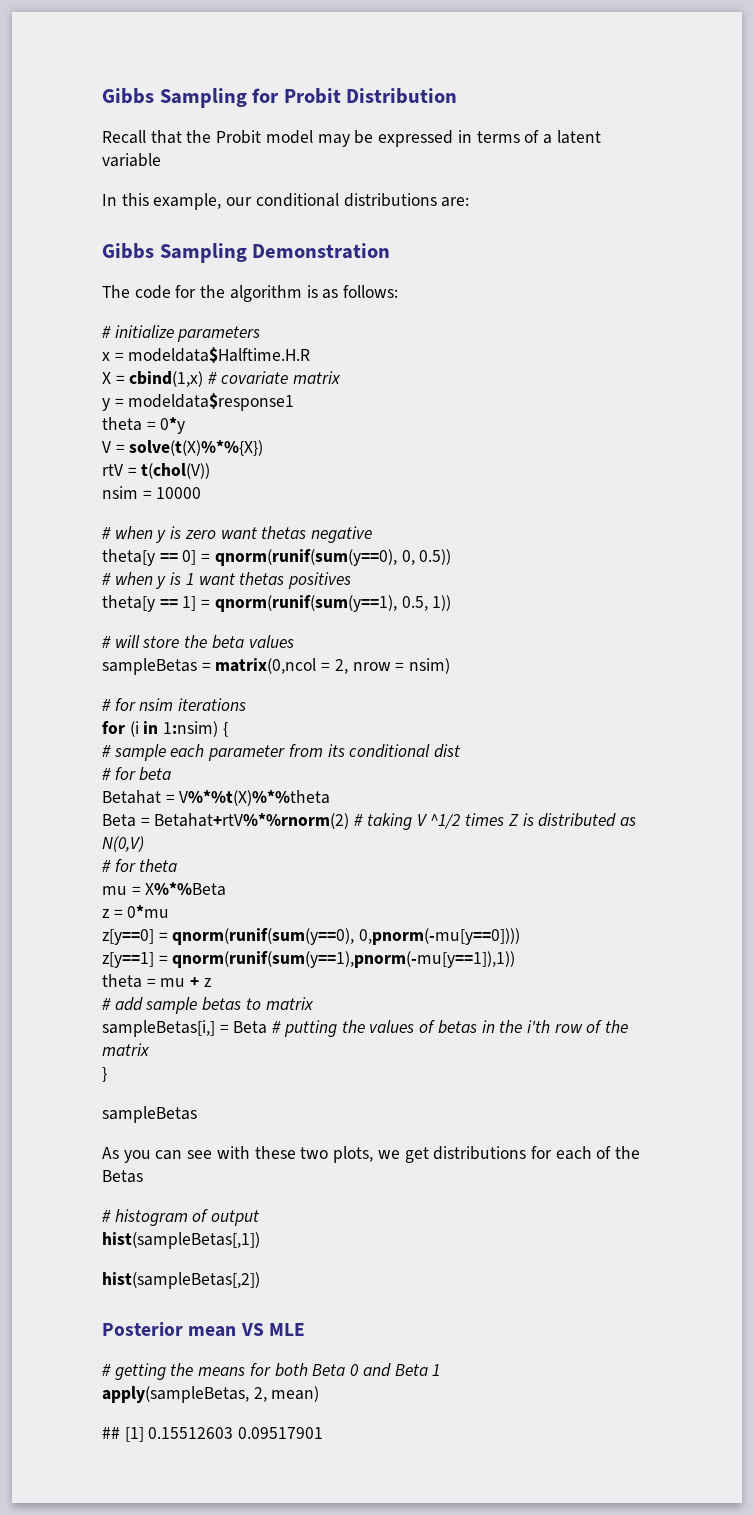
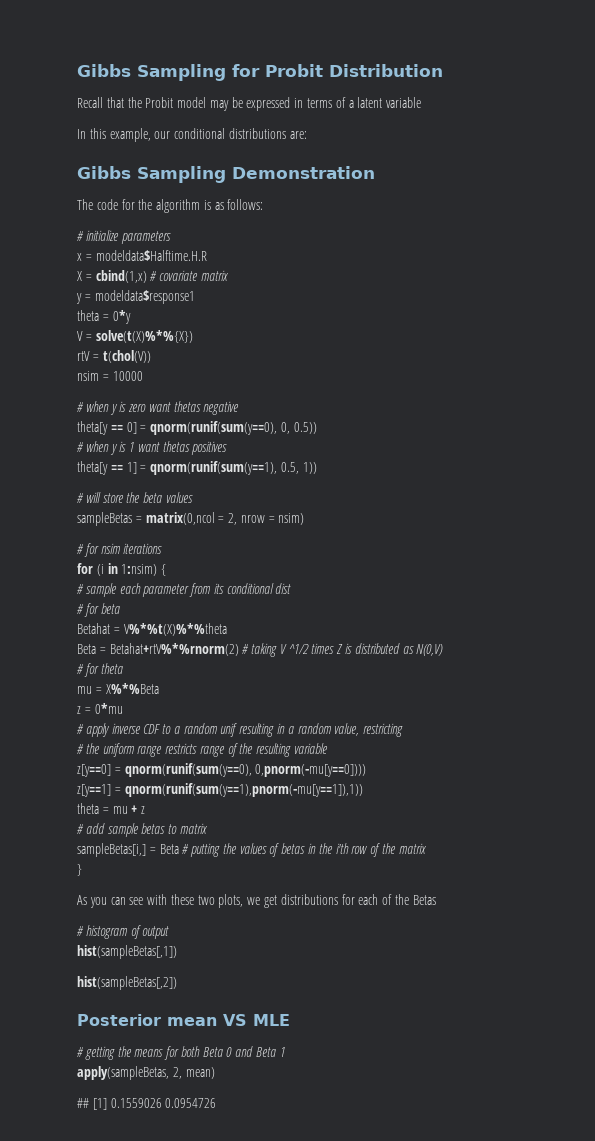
(170, 911) none -> [77,723,404,737] [77,743,329,757] // # apply inverse CDF to a random unif resulting in a random value, restricting // # the uniform range restricts range of the resulting variable
[102,1106,197,1123] // sampleBetas -> (82, 870) none
[148,1427,324,1439] 0.15512603 0.09517901 -> [110,1098,217,1108] 0.1559026 0.0954726

